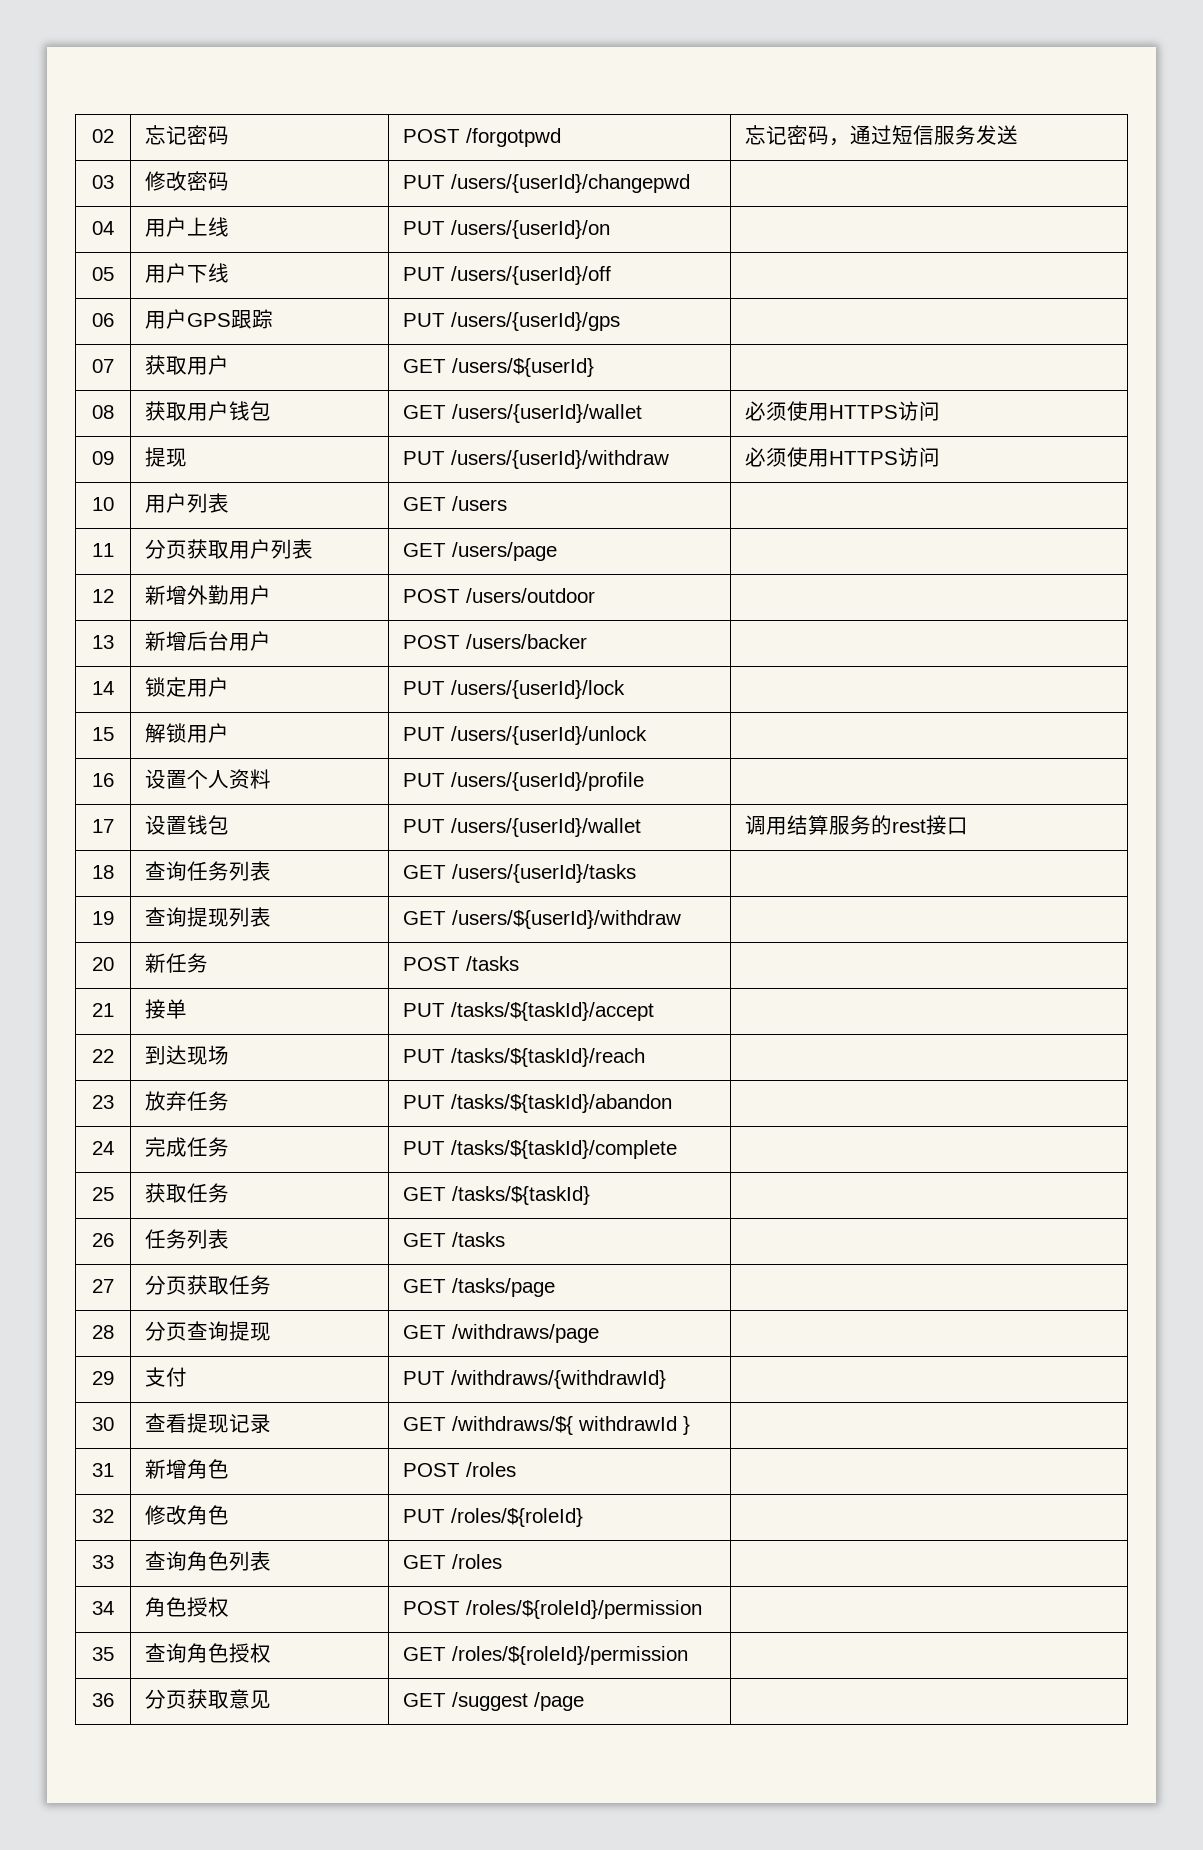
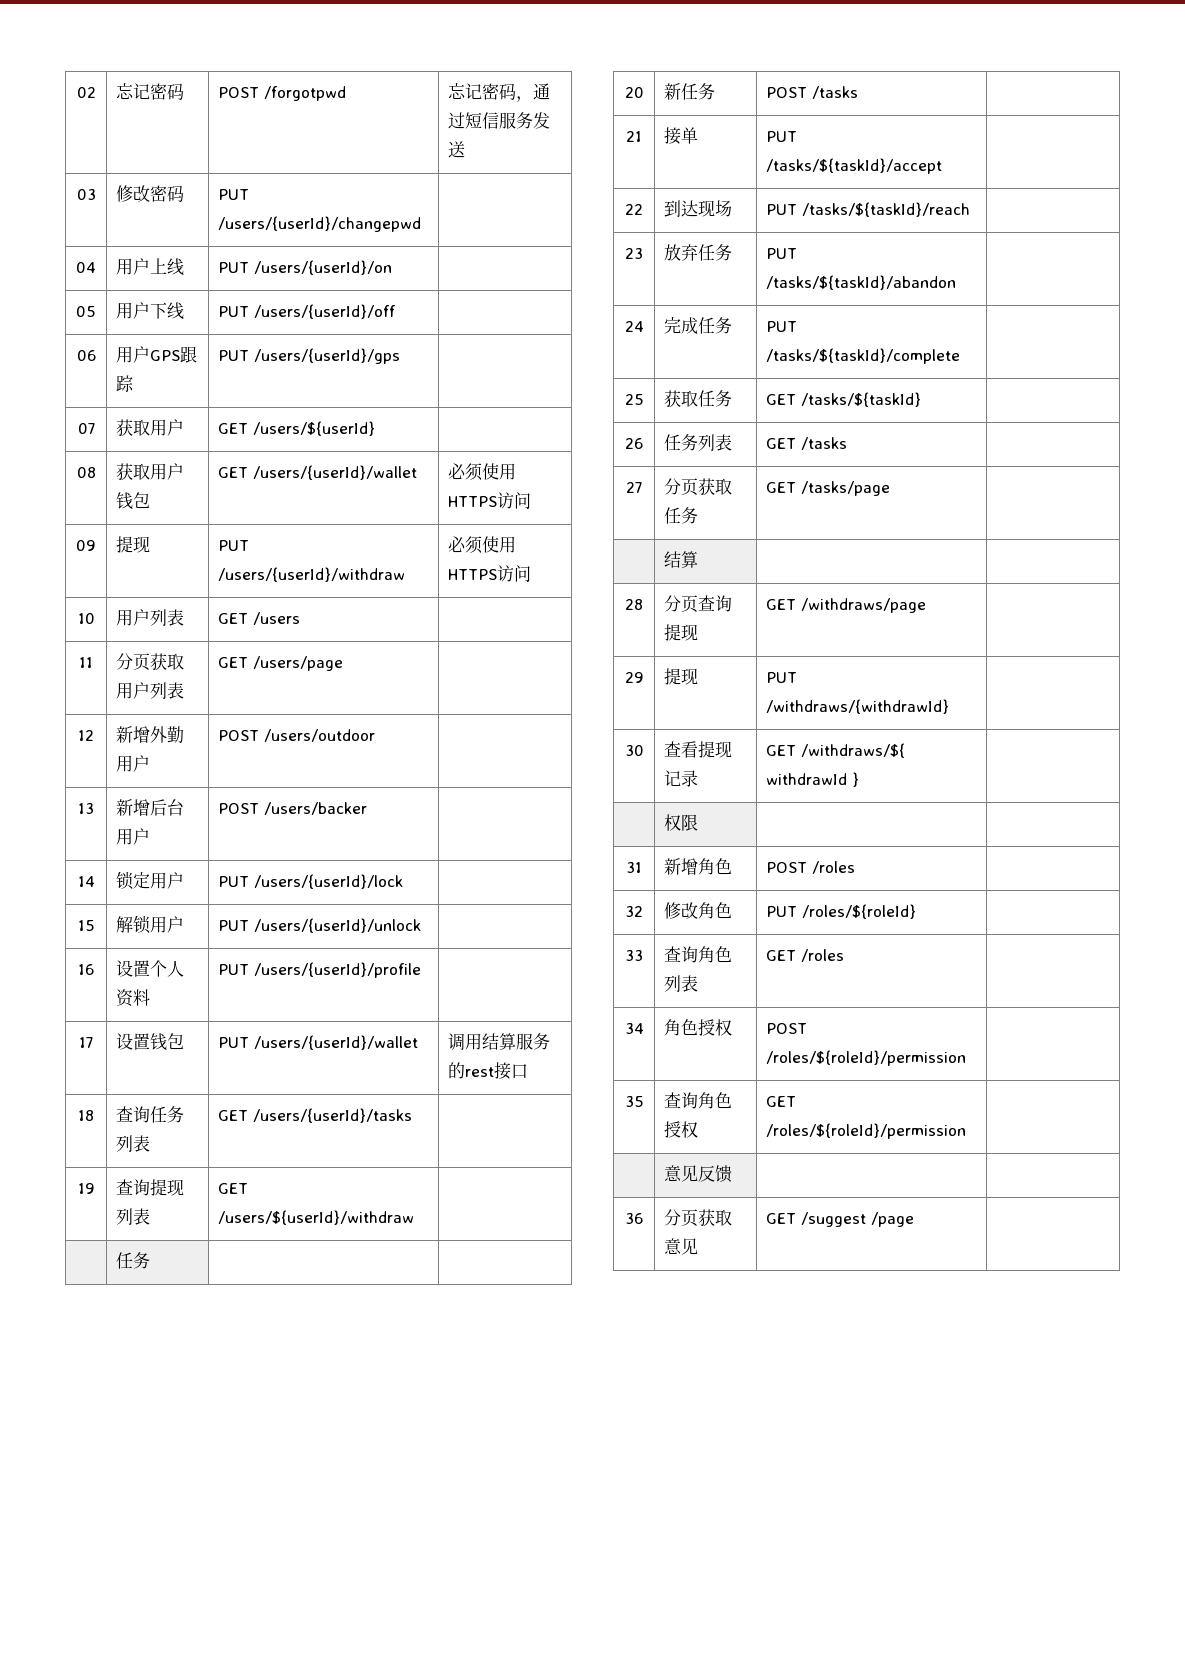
(682, 919) none -> [116,1252,151,1269] // | 任务 | |
(556, 1287) none -> [664,551,699,568] // | 结算 | |
[145,1367,188,1387] 支付 -> [664,668,699,685] 提现
(691, 1425) none -> [664,814,699,831] // | 权限 | |
(689, 1655) none -> [664,1165,733,1183] // | 意见反馈 | |

